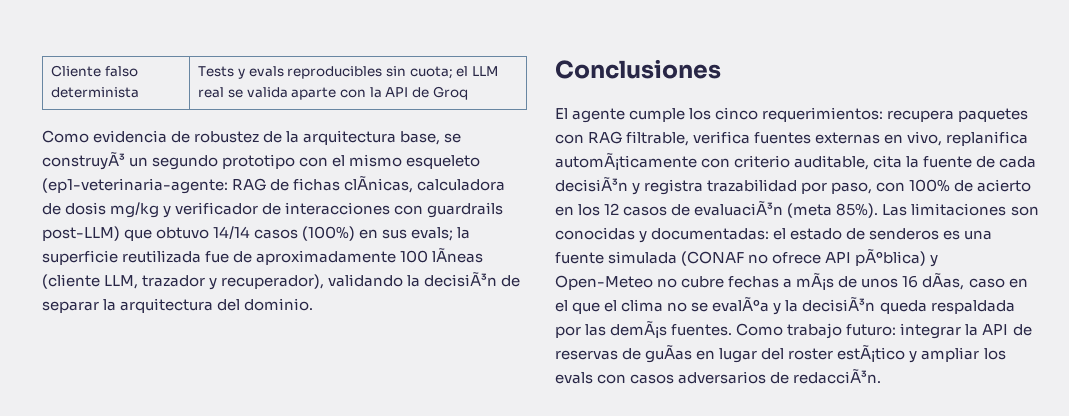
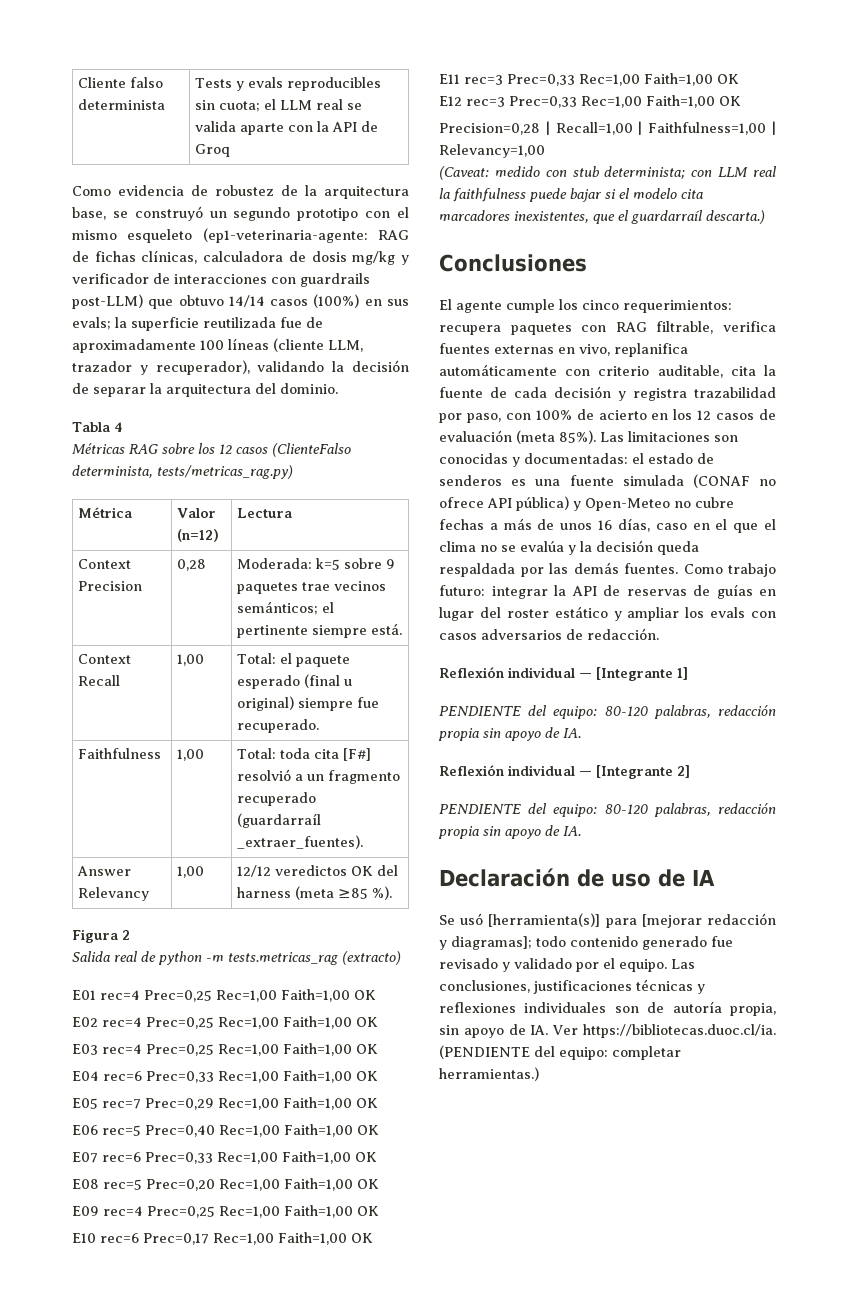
[42,152,125,170] construyÃ³ -> [134,206,203,221] construyó
[344,176,414,193] clÃnicas, -> [141,250,198,264] clínicas,
[432,248,484,263] lÃneas -> [228,338,269,350] líneas
[424,272,498,287] decisiÃ³n -> [352,360,409,372] decisión
(314, 304) none -> [72,422,122,432] [72,443,351,457] [72,465,293,479] [78,507,133,518] [177,508,217,518] [177,529,220,542] [237,508,293,518] [78,559,132,569] [78,581,143,591] [177,559,207,571] [237,558,396,570] [237,581,387,594] [237,601,335,615] [237,623,403,638] [78,654,132,664] [78,675,121,686] [177,654,205,666] [237,653,351,667] [237,674,353,689] [237,696,380,711] [237,719,320,733] [78,748,162,759] [177,749,205,761] [237,748,372,761] [237,769,401,784] [237,792,317,806] [237,813,322,828] [237,835,364,849] [77,866,132,876] [78,887,150,901] [177,866,205,878] [237,865,399,877] [237,886,393,900] [72,929,130,943] [72,951,401,965] [72,989,376,1002] [72,1016,378,1029] [72,1043,378,1056] [72,1070,378,1083] [72,1097,378,1110] [72,1124,379,1137] [72,1151,377,1164] [72,1178,379,1191] [72,1205,379,1218] [72,1232,373,1245] [439,73,739,86] [439,95,741,108] [439,121,776,135] [439,144,545,158] [439,166,777,180] [439,188,703,202] [439,210,765,224] // Tabla 4 // Métricas RAG sobre los 12 casos (ClienteFalso determinista, tests/metricas_rag.py) // Métrica | Valor (n=12) | Lectura // Context Precision | 0,28 | Moderada: k=5 sobre 9 paquetes trae vecinos semánticos; el pertinente siempre está. // Context Recall | 1,00 | Total: el paquete esperado (final u original) siempre fue recuperado. // Faithfulness | 1,00 | Total: toda cita [F#] resolvió a un fragmento recuperado (guardarraíl _extraer_fuentes). // Answer Relevancy | 1,00 | 12/12 veredictos OK del harness (meta ≥85 %). // Figura 2 // Salida real de python -m tests.metricas_rag (extracto) // E01 rec=4 Prec=0,25 Rec=1,00 Faith=1,00 OK // E02 rec=4 Prec=0,25 Rec=1,00 Faith=1,00 OK // E03 rec=4 Prec=0,25 Rec=1,00 Faith=1,00 OK // E04 rec=6 Prec=0,33 Rec=1,00 Faith=1,00 OK // E05 rec=7 Prec=0,29 Rec=1,00 Faith=1,00 OK // E06 rec=5 Prec=0,40 Rec=1,00 Faith=1,00 OK // E07 rec=6 Prec=0,33 Rec=1,00 Faith=1,00 OK // E08 rec=5 Prec=0,20 Rec=1,00 Faith=1,00 OK // E09 rec=4 Prec=0,25 Rec=1,00 Faith=1,00 OK // E10 rec=6 Prec=0,17 Rec=1,00 Faith=1,00 OK // E11 rec=3 Prec=0,33 Rec=1,00 Faith=1,00 OK // E12 rec=3 Prec=0,33 Rec=1,00 Faith=1,00 OK // Precision=0,28 | Recall=1,00 | Faithfulness=1,00 | Relevancy=1,00 // (Caveat: medido con stub determinista; con LLM real la faithfulness puede bajar si el modelo cita marcadores inexistentes, que el guardarraíl descarta.)
[555,153,697,170] automÃ¡ticamente -> [439,364,557,376] automáticamente
[555,177,628,192] decisiÃ³n -> [554,386,611,398] decisión
[694,201,784,216] evaluaciÃ³n -> [439,430,512,442] evaluación
[855,249,927,266] pÃºblica) -> [516,496,569,511] pública)
[796,273,835,290] mÃ¡s -> [503,518,532,530] más
[922,273,965,290] dÃas, -> [617,518,650,532] días,
[712,297,770,312] evalÃºa -> [520,541,564,552] evalúa
[802,297,876,312] decisiÃ³n -> [596,540,653,552] decisión
[610,321,668,338] demÃ¡s -> [573,562,619,574] demás
[645,345,693,363] guÃas -> [716,584,753,599] guías
[837,345,906,362] estÃ¡tico -> [554,606,608,618] estático
[793,369,882,384] redacciÃ³n. -> [587,628,659,640] [439,667,688,681] [439,705,776,719] [438,727,581,741] [439,765,690,779] [439,803,776,817] [438,825,581,839] [439,868,715,887] [439,913,776,928] [439,936,733,950] [439,958,695,972] [439,979,705,994] [439,1001,776,1016] [439,1024,777,1038] [439,1045,681,1060] [439,1067,539,1081] redacción. // Reflexión individual — [Integrante 1] // PENDIENTE del equipo: 80-120 palabras, redacción propia sin apoyo de IA. // Reflexión individual — [Integrante 2] // PENDIENTE del equipo: 80-120 palabras, redacción propia sin apoyo de IA. // Declaración de uso de IA // Se usó [herramienta(s)] para [mejorar redacción y diagramas]; todo contenido generado fue revisado y validado por el equipo. Las conclusiones, justificaciones técnicas y reflexiones individuales son de autoría propia, sin apoyo de IA. Ver https://bibliotecas.duoc.cl/ia. (PENDIENTE del equipo: completar herramientas.)

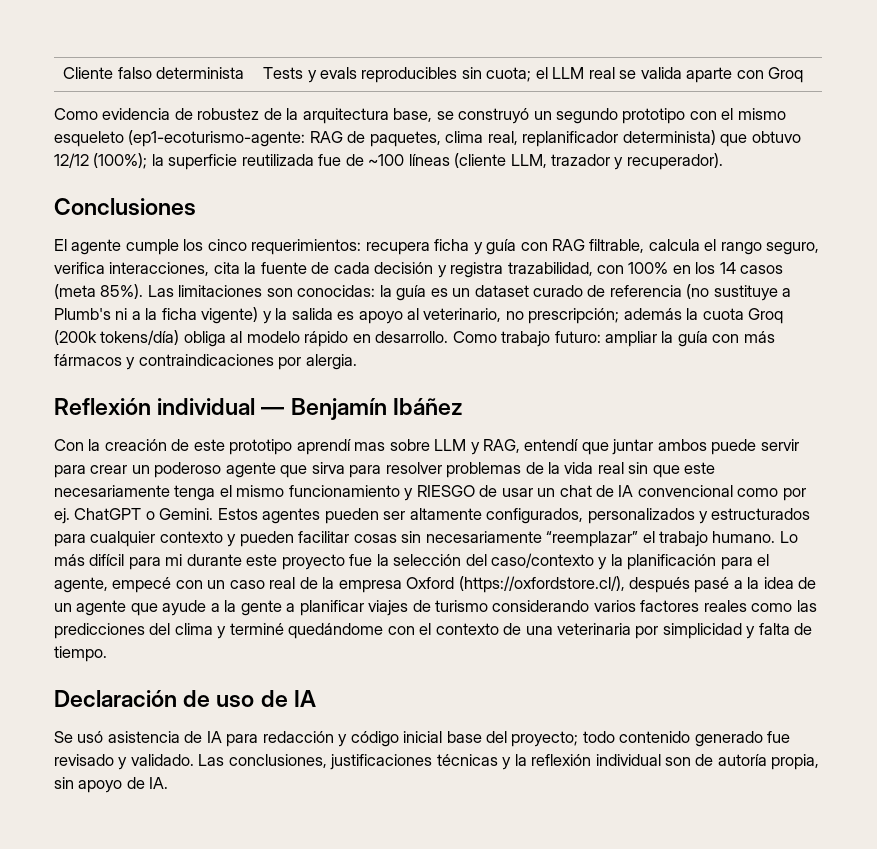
[317,121,379,132] la API de -> (764, 74) none
[202,228,368,243] (ep1-veterinaria-agente: -> [128,130,306,147] (ep1-ecoturismo-agente:
[94,250,409,265] [72,273,370,287] [72,294,409,309] [72,317,111,330] fichas clínicas, calculadora de dosis mg/kg y verificador de interacciones con guardrails post-LLM) que obtuvo 14/14 casos (100%) en sus evals; -> [369,130,801,147] [54,153,148,169] paquetes, clima real, replanificador determinista) que obtuvo 12/12 (100%);
[72,339,224,353] aproximadamente 100 -> [368,154,405,166] ~100
[155,360,409,375] [72,383,338,397] [72,422,122,432] [72,443,351,457] [72,465,293,479] [78,507,133,518] [177,508,217,518] [177,529,220,542] [237,508,293,518] [78,559,132,569] [78,581,143,591] [177,559,207,571] [237,558,396,570] [237,581,387,594] [237,601,335,615] [237,623,403,638] [78,654,132,664] [78,675,121,686] [177,654,205,666] [237,653,351,667] [237,674,353,689] [237,696,380,711] [237,719,320,733] [78,748,162,759] [177,749,205,761] [237,748,372,761] [237,769,401,784] [237,792,317,806] [237,813,322,828] [237,835,364,849] [77,866,132,876] [78,887,150,901] [177,866,205,878] [237,865,399,877] [237,886,393,900] [72,929,130,943] [72,951,401,965] [72,989,376,1002] [72,1016,378,1029] [72,1043,378,1056] [72,1070,378,1083] [72,1097,378,1110] [72,1124,379,1137] [72,1151,377,1164] [72,1178,379,1191] [72,1205,379,1218] [72,1232,373,1245] [439,73,739,86] [439,95,741,108] [439,121,776,135] [439,144,545,158] [439,166,777,180] [439,188,703,202] [439,210,765,224] recuperador), validando la decisión de separar la arquitectura del dominio. // Tabla 4 // Métricas RAG sobre los 12 casos (ClienteFalso determinista, tests/metricas_rag.py) // Métrica | Valor (n=12) | Lectura // Context Precision | 0,28 | Moderada: k=5 sobre 9 paquetes trae vecinos semánticos; el pertinente siempre está. // Context Recall | 1,00 | Total: el paquete esperado (final u original) siempre fue recuperado. // Faithfulness | 1,00 | Total: toda cita [F#] resolvió a un fragmento recuperado (guardarraíl _extraer_fuentes). // Answer Relevancy | 1,00 | 12/12 veredictos OK del harness (meta ≥85 %). // Figura 2 // Salida real de python -m tests.metricas_rag (extracto) // E01 rec=4 Prec=0,25 Rec=1,00 Faith=1,00 OK // E02 rec=4 Prec=0,25 Rec=1,00 Faith=1,00 OK // E03 rec=4 Prec=0,25 Rec=1,00 Faith=1,00 OK // E04 rec=6 Prec=0,33 Rec=1,00 Faith=1,00 OK // E05 rec=7 Prec=0,29 Rec=1,00 Faith=1,00 OK // E06 rec=5 Prec=0,40 Rec=1,00 Faith=1,00 OK // E07 rec=6 Prec=0,33 Rec=1,00 Faith=1,00 OK // E08 rec=5 Prec=0,20 Rec=1,00 Faith=1,00 OK // E09 rec=4 Prec=0,25 Rec=1,00 Faith=1,00 OK // E10 rec=6 Prec=0,17 Rec=1,00 Faith=1,00 OK // E11 rec=3 Prec=0,33 Rec=1,00 Faith=1,00 OK // E12 rec=3 Prec=0,33 Rec=1,00 Faith=1,00 OK // Precision=0,28 | Recall=1,00 | Faithfulness=1,00 | Relevancy=1,00 // (Caveat: medido con stub determinista; con LLM real la faithfulness puede bajar si el modelo cita marcadores inexistentes, que el guardarraíl descarta.) -> [626,153,723,170] recuperador).
[510,321,776,335] [439,343,688,357] [439,364,723,378] paquetes con RAG filtrable, verifica fuentes externas en vivo, replanifica automáticamente con criterio auditable, -> [434,239,820,255] [54,262,210,276] ficha y guía con RAG filtrable, calcula el rango seguro, verifica interacciones,
[694,387,776,398] [439,409,776,423] [439,430,512,442] trazabilidad por paso, con 100% de acierto en los 12 casos de evaluación -> [507,262,784,276] trazabilidad, con 100% en los 14 casos
[439,453,714,467] [439,474,776,488] [439,496,734,511] [439,518,776,533] [439,540,699,555] [439,562,776,577] [439,584,776,599] [439,606,776,621] [439,628,659,640] [439,667,688,681] [439,705,776,719] [438,727,581,741] [439,765,690,779] [439,803,776,817] [438,825,581,839] conocidas y documentadas: el estado de senderos es una fuente simulada (CONAF no ofrece API pública) y Open-Meteo no cubre fechas a más de unos 16 días, caso en el que el clima no se evalúa y la decisión queda respaldada por las demás fuentes. Como trabajo futuro: integrar la API de reservas de guías en lugar del roster estático y ampliar los evals con casos adversarios de redacción. // Reflexión individual — [Integrante 1] // PENDIENTE del equipo: 80-120 palabras, redacción propia sin apoyo de IA. // Reflexión individual — [Integrante 2] // PENDIENTE del equipo: 80-120 palabras, redacción propia sin apoyo de IA. -> [297,284,792,301] [54,307,784,324] [54,330,775,347] [54,354,357,370] [54,398,463,420] [54,439,799,455] [54,462,716,478] [54,485,806,501] [54,508,811,524] [54,531,798,547] [54,553,770,570] [54,576,817,593] [54,600,817,616] [54,623,813,639] [54,646,107,662] conocidas: la guía es un dataset curado de referencia (no sustituye a Plumb's ni a la ficha vigente) y la salida es apoyo al veterinario, no prescripción; además la cuota Groq (200k tokens/día) obliga al modelo rápido en desarrollo. Como trabajo futuro: ampliar la guía con más fármacos y contraindicaciones por alergia. // Reflexión individual — Benjamín Ibáñez // Con la creación de este prototipo aprendí mas sobre LLM y RAG, entendí que juntar ambos puede servir para crear un poderoso agente que sirva para resolver problemas de la vida real sin que este necesariamente tenga el mismo funcionamiento y RIESGO de usar un chat de IA convencional como por ej. ChatGPT o Gemini. Estos agentes pueden ser altamente configurados, personalizados y estructurados para cualquier contexto y pueden facilitar cosas sin necesariamente “reemplazar” el trabajo humano. Lo más difícil para mi durante este proyecto fue la selección del caso/contexto y la planificación para el agente, empecé con un caso real de la empresa Oxford (https://oxfordstore.cl/), después pasé a la idea de un agente que ayude a la gente a planificar viajes de turismo considerando varios factores reales como las predicciones del clima y terminé quedándome con el contexto de una veterinaria por simplicidad y falta de tiempo.
[488,913,776,928] [439,936,532,950] [herramienta(s)] para [mejorar redacción y diagramas]; -> [107,731,579,747] asistencia de IA para redacción y código inicial base del proyecto;
[514,958,667,972] validado por el equipo. -> [130,754,194,766] validado.
[439,1002,607,1013] reflexiones individuales -> [514,754,661,766] la reflexión individual
[552,1024,777,1038] [439,1045,681,1060] [439,1067,539,1081] Ver https://bibliotecas.duoc.cl/ia. (PENDIENTE del equipo: completar herramientas.) -> (169, 783) none

